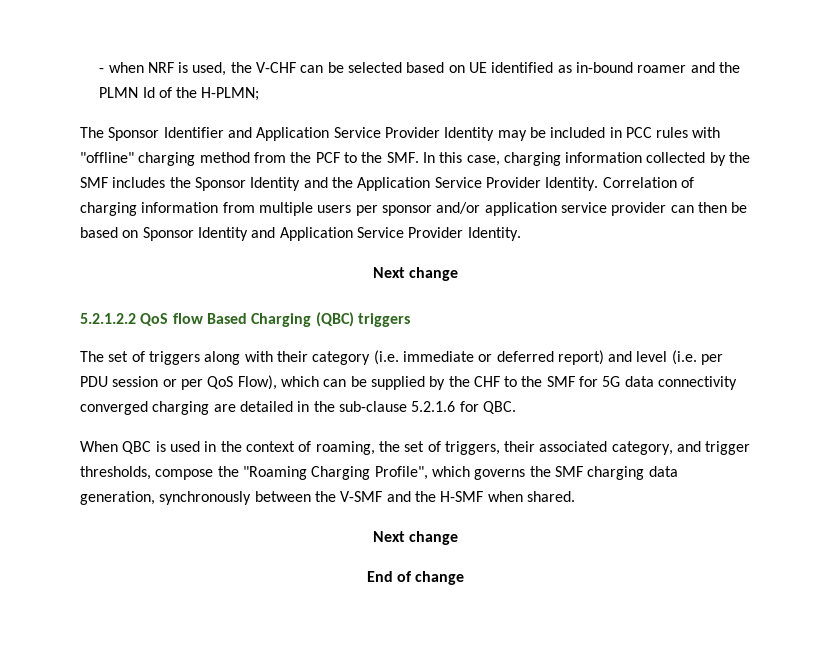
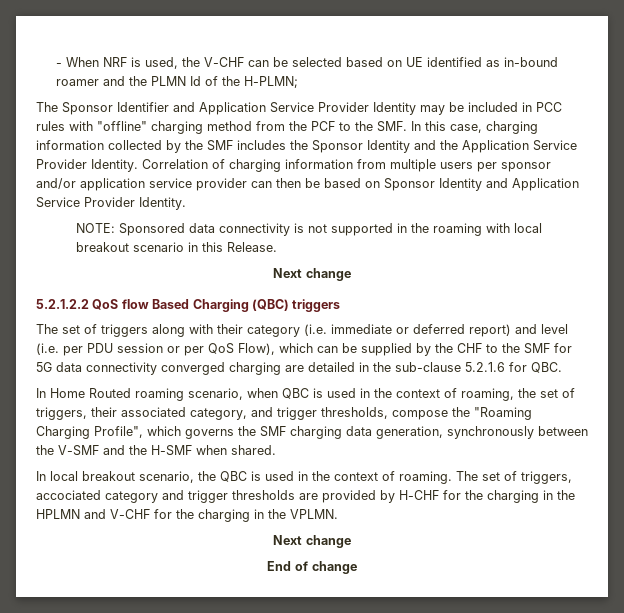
[108,62,144,73] when -> [65,57,99,67] When
(521, 234) none -> [75,223,542,236] [75,242,277,252] // NOTE: Sponsored data connectivity is not supported in the roaming with local breakout scenario in this Release.
[80,441,118,452] When -> [36,388,278,401] In Home Routed roaming scenario, when
(575, 496) none -> [36,471,572,484] [36,490,575,503] [36,509,338,522] // In local breakout scenario, the QBC is used in the context of roaming. The set of triggers, accociated category and trigger thresholds are provided by H-CHF for the charging in the HPLMN and V-CHF for the charging in the VPLMN.

